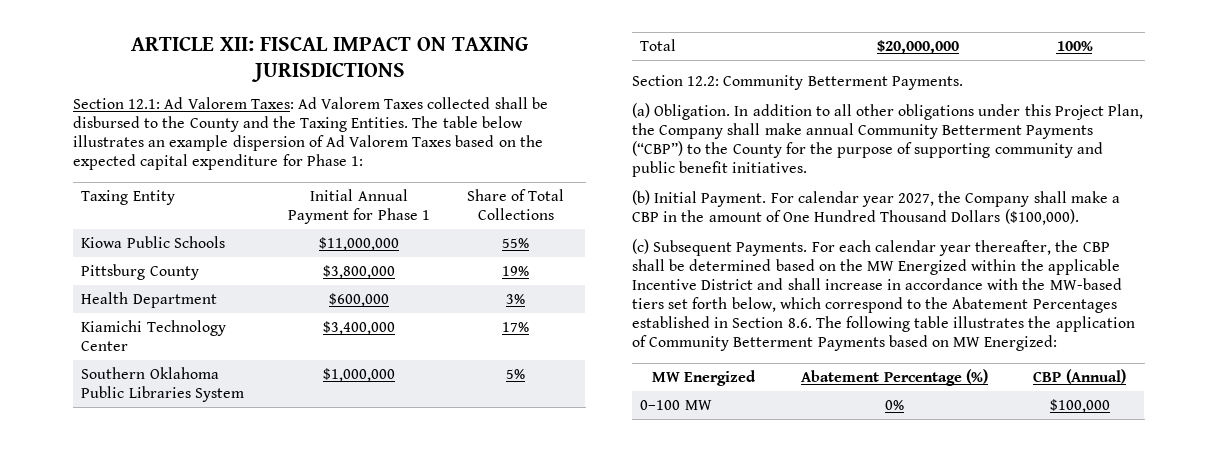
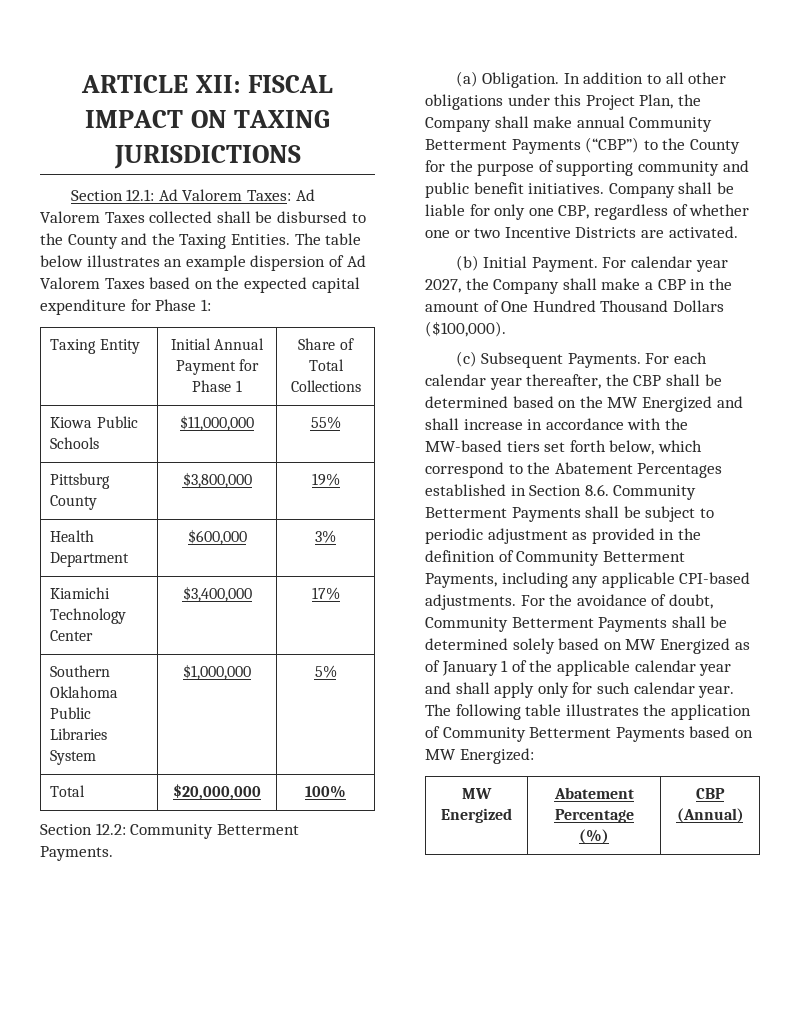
(808, 167) none -> [608,182,734,198] [425,204,750,220] [425,226,738,238] Company shall be liable for only one CBP, regardless of whether one or two Incentive Districts are activated.
[971,259,1120,275] [632,279,754,290] within the applicable Incentive District -> (712, 404) none
(812, 323) none -> [613,485,697,500] [425,506,714,522] [425,528,701,544] [425,550,685,566] [425,572,751,588] [425,594,713,610] [425,616,728,632] [425,638,750,654] [425,660,732,676] [425,682,735,698] Community Betterment Payments shall be subject to periodic adjustment as provided in the definition of Community Betterment Payments, including any applicable CPI-based adjustments. For the avoidance of doubt, Community Betterment Payments shall be determined solely based on MW Energized as of January 1 of the applicable calendar year and shall apply only for such calendar year.
[640,400,712,410] [885,400,904,410] [1049,399,1110,413] // 0–100 MW | 0% | $100,000 -> (744, 815) none

